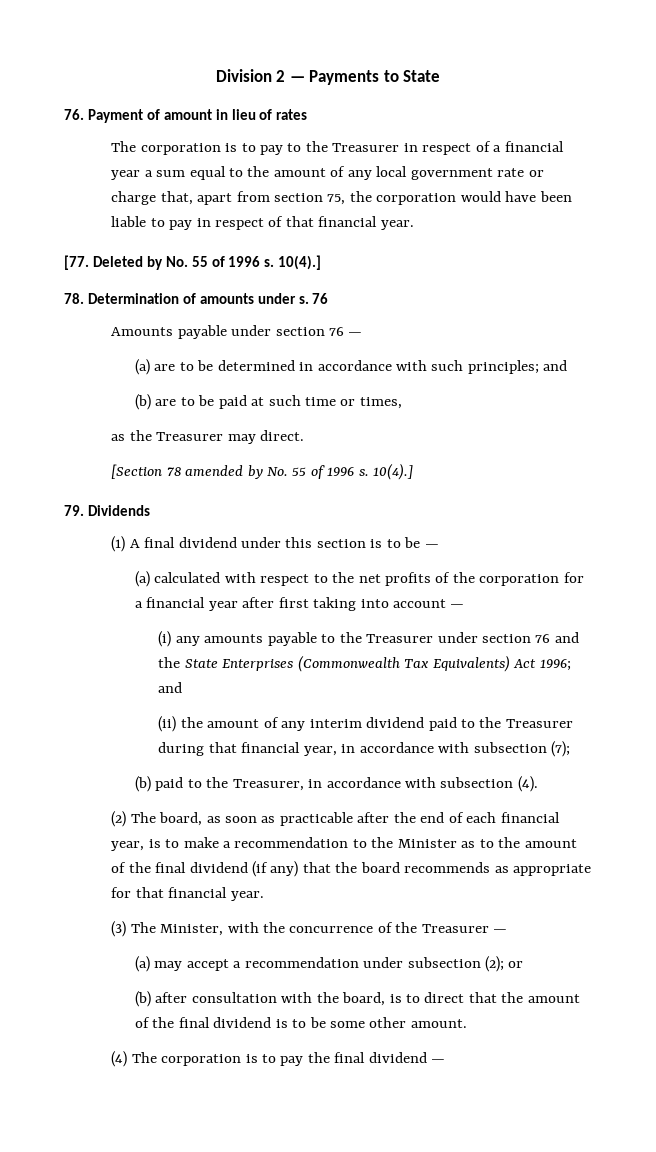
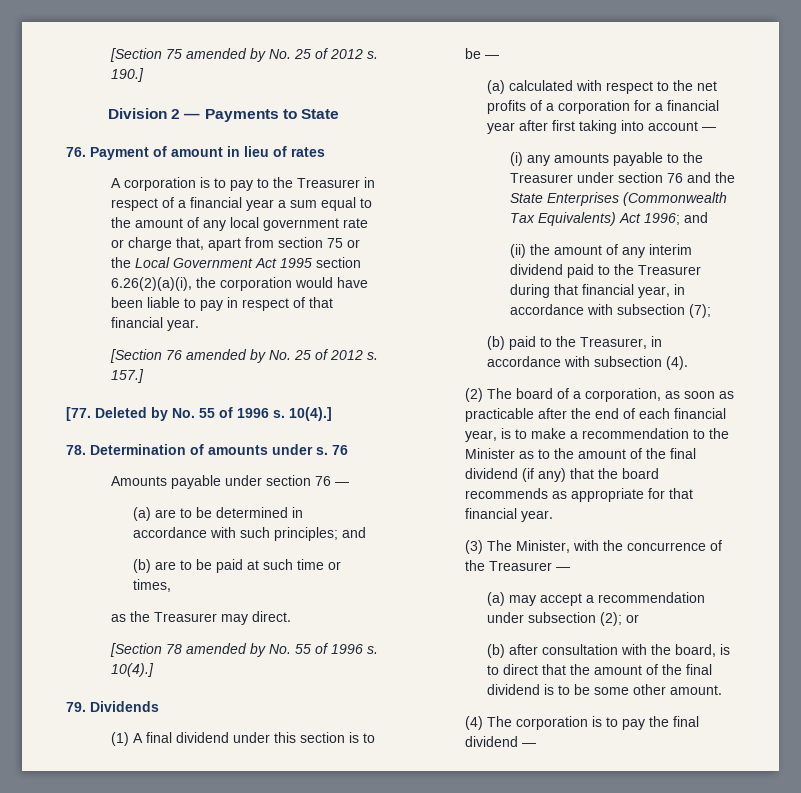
(215, 75) none -> [109,48,378,62] [110,68,144,82] [Section 75 amended by No. 25 of 2012 s. 190.] //
[111,141,137,152] The -> [110,178,121,188] A
[327,194,346,205] 75, -> [326,238,360,248] [110,257,361,268] [110,277,192,291] 75 or the Local Government Act 1995 section 6.26(2)(a)(i),
(414, 225) none -> [109,349,378,363] [110,369,144,383] // [Section 76 amended by No. 25 of 2012 s. 157.]
[452,572,475,583] the -> [546,103,555,111] a
[159,812,203,826] board, -> [515,388,661,402] board of a corporation,

